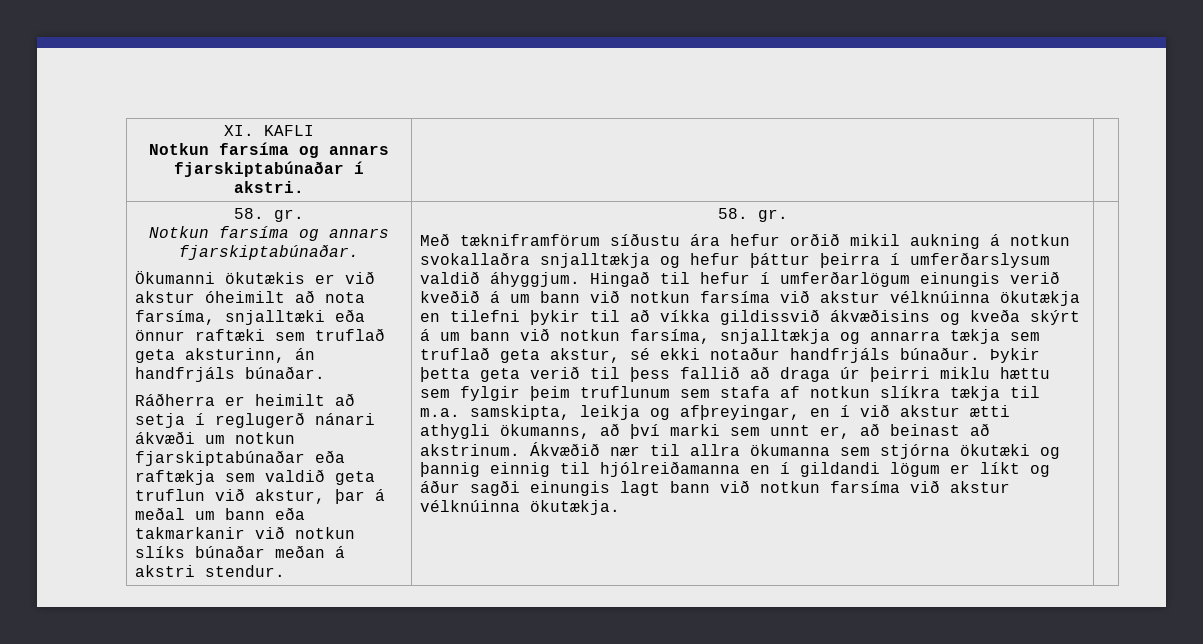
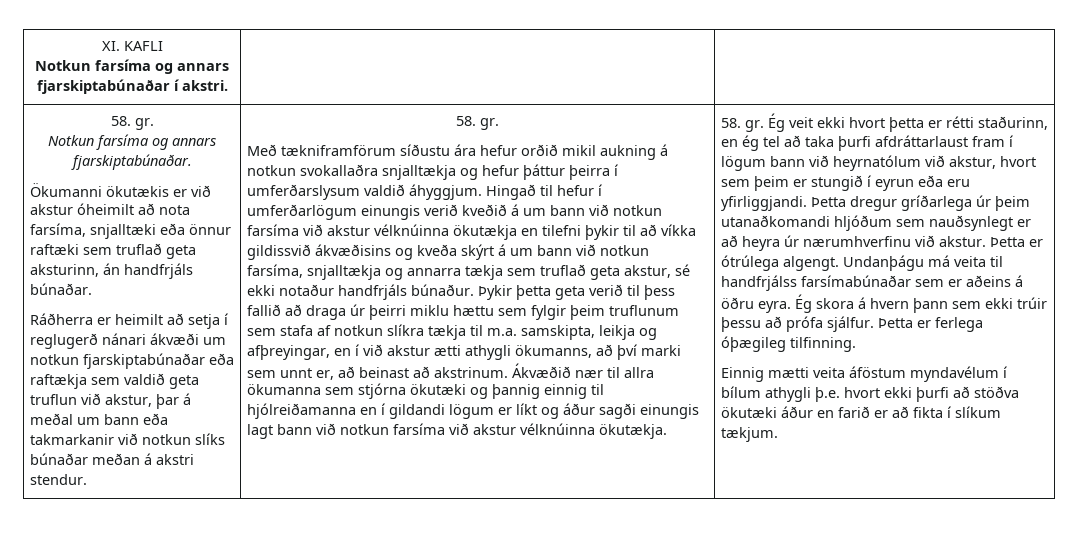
(620, 507) none -> [720,113,1048,132] [720,135,1013,151] [720,155,1036,171] [720,175,970,191] [720,195,1030,211] [720,215,1031,231] [720,235,1043,251] [720,255,1003,271] [720,275,1023,291] [720,294,1047,313] [720,316,983,332] [720,336,856,352] [720,366,1007,382] [720,386,1019,402] [720,406,1001,418] [720,427,778,442] 58. gr. Ég veit ekki hvort þetta er rétti staðurinn, en ég tel að taka þurfi afdráttarlaust fram í lögum bann við heyrnatólum við akstur, hvort sem þeim er stungið í eyrun eða eru yfirliggjandi. Þetta dregur gríðarlega úr þeim utanaðkomandi hljóðum sem nauðsynlegt er að heyra úr nærumhverfinu við akstur. Þetta er ótrúlega algengt. Undanþágu má veita til handfrjálss farsímabúnaðar sem er aðeins á öðru eyra. Ég skora á hvern þann sem ekki trúir þessu að prófa sjálfur. Þetta er ferlega óþægileg tilfinning. // Einnig mætti veita áföstum myndavélum í bílum athygli þ.e. hvort ekki þurfi að stöðva ökutæki áður en farið er að fikta í slíkum tækjum.

